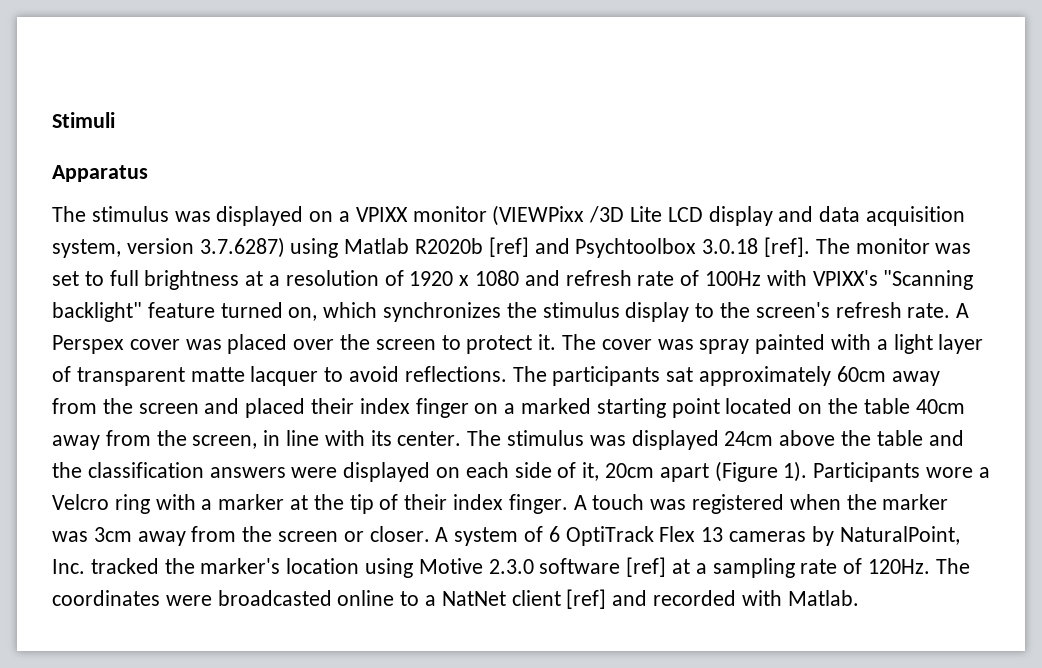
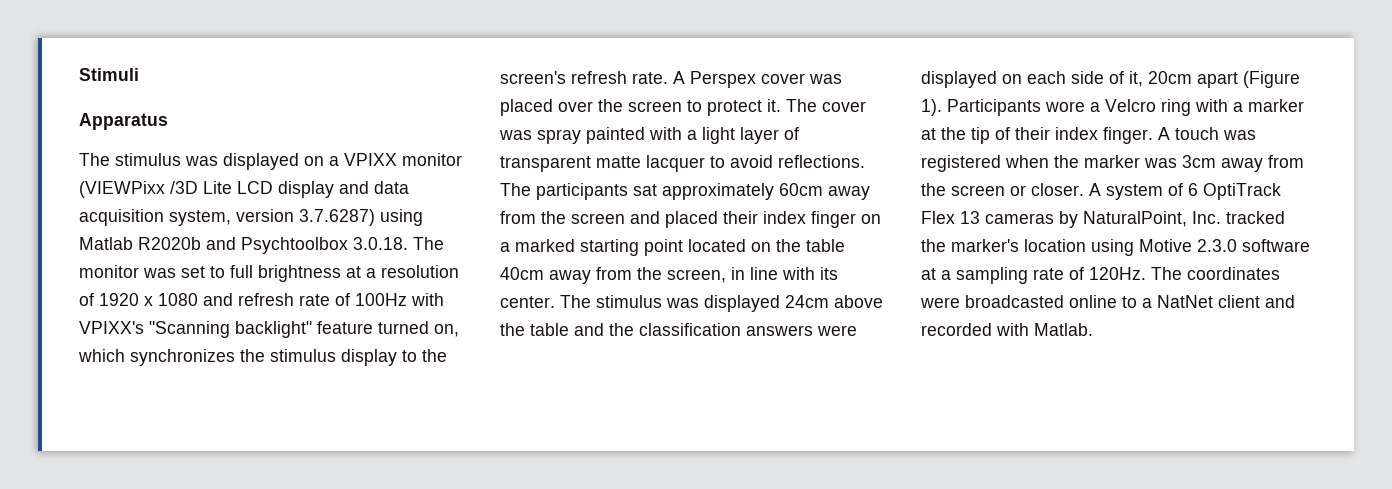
[488,237,529,257] [ref] -> (201, 243) none
[702,237,811,257] 3.0.18 [ref]. -> [353,237,408,250] 3.0.18.
[626,557,667,577] [ref] -> (1310, 245) none
[566,589,607,609] [ref] -> (1260, 301) none

